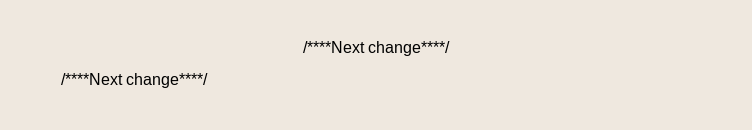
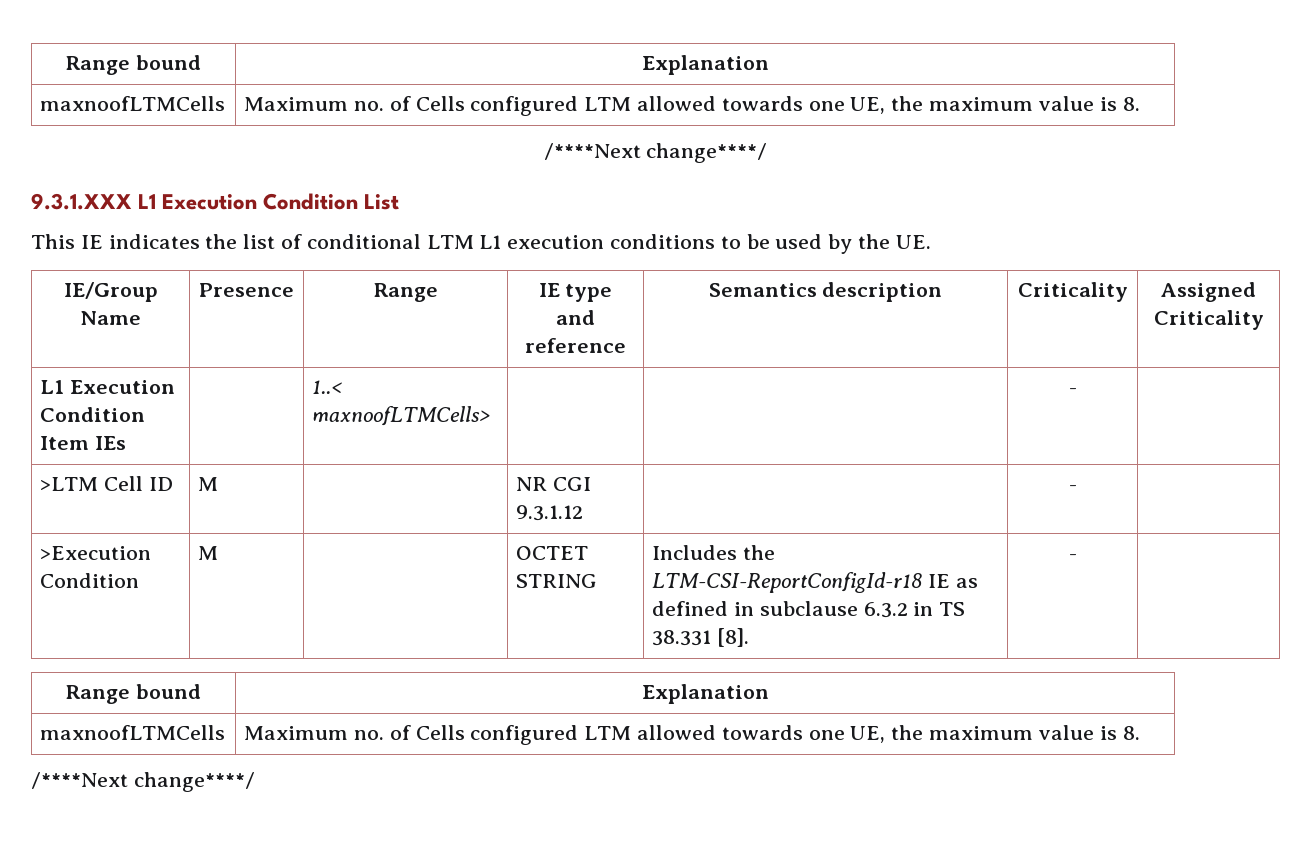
[302,41,451,56] /****Next change****/ -> [66,55,201,75] [641,55,769,75] [40,96,226,111] [244,96,1140,116] [543,143,768,163] [31,193,400,210] [31,234,931,254] [63,282,158,302] [80,311,141,325] [199,283,294,297] [373,283,438,302] [538,283,613,302] [556,310,595,325] [525,338,626,353] [708,282,943,302] [1017,282,1128,302] [1161,282,1256,302] [1153,310,1264,330] [40,380,176,394] [40,407,146,422] [40,436,127,450] [312,380,344,394] [312,406,492,426] [1068,388,1077,394] [40,476,173,491] [198,477,219,491] [516,477,592,491] [516,505,584,521] [1068,485,1077,491] [40,546,152,560] [40,573,140,588] [198,546,219,560] [516,546,589,560] [516,574,598,588] [652,545,776,560] [652,572,978,593] [652,601,966,618] [652,628,750,647] [1068,554,1077,560] [66,684,201,704] [641,684,769,704] [40,725,226,740] [244,725,1140,745] Range bound | Explanation // maxnoofLTMCells | Maximum no. of Cells configured LTM allowed towards one UE, the maximum value is 8. // /****Next change****/ // 9.3.1.XXX L1 Execution Condition List // This IE indicates the list of conditional LTM L1 execution conditions to be used by the UE. // IE/Group Name | Presence | Range | IE type and reference | Semantics description | Criticality | Assigned Criticality // L1 Execution Condition Item IEs | | 1..< maxnoofLTMCells> | | | - | // >LTM Cell ID | M | | NR CGI 9.3.1.12 | | - | // >Execution Condition | M | | OCTET STRING | Includes the LTM-CSI-ReportConfigId-r18 IE as defined in subclause 6.3.2 in TS 38.331 [8]. | - | // Range bound | Explanation // maxnoofLTMCells | Maximum no. of Cells configured LTM allowed towards one UE, the maximum value is 8.

